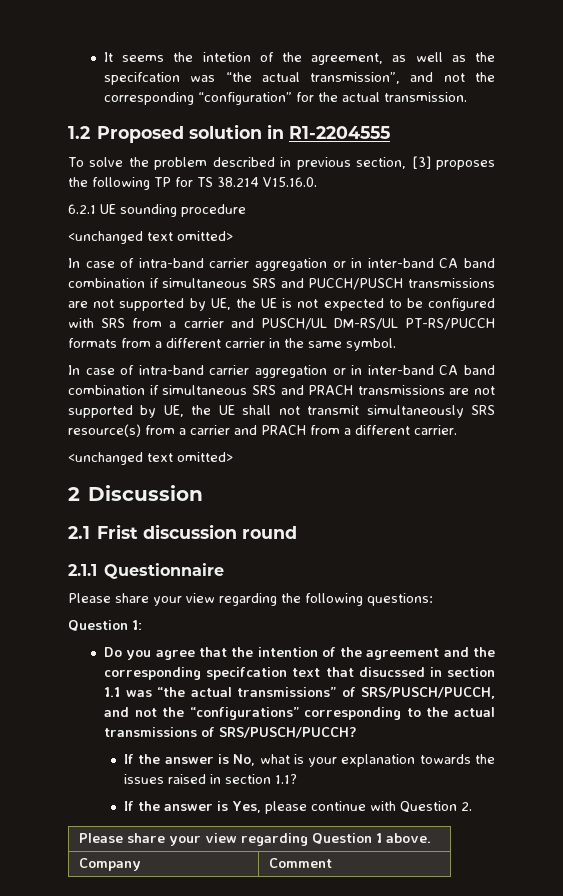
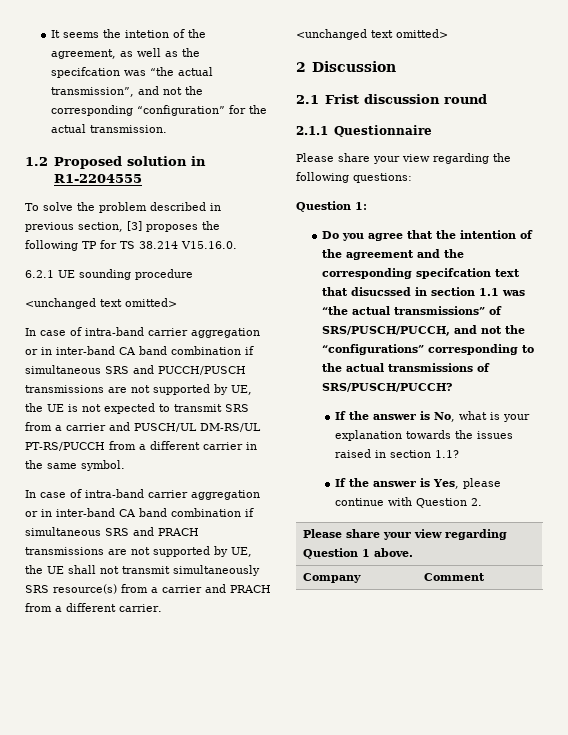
[406,298,495,311] [68,318,94,328] be configured with -> [174,404,222,412] transmit
[68,338,117,348] formats -> (105, 446) none

